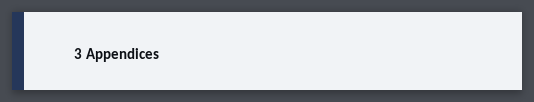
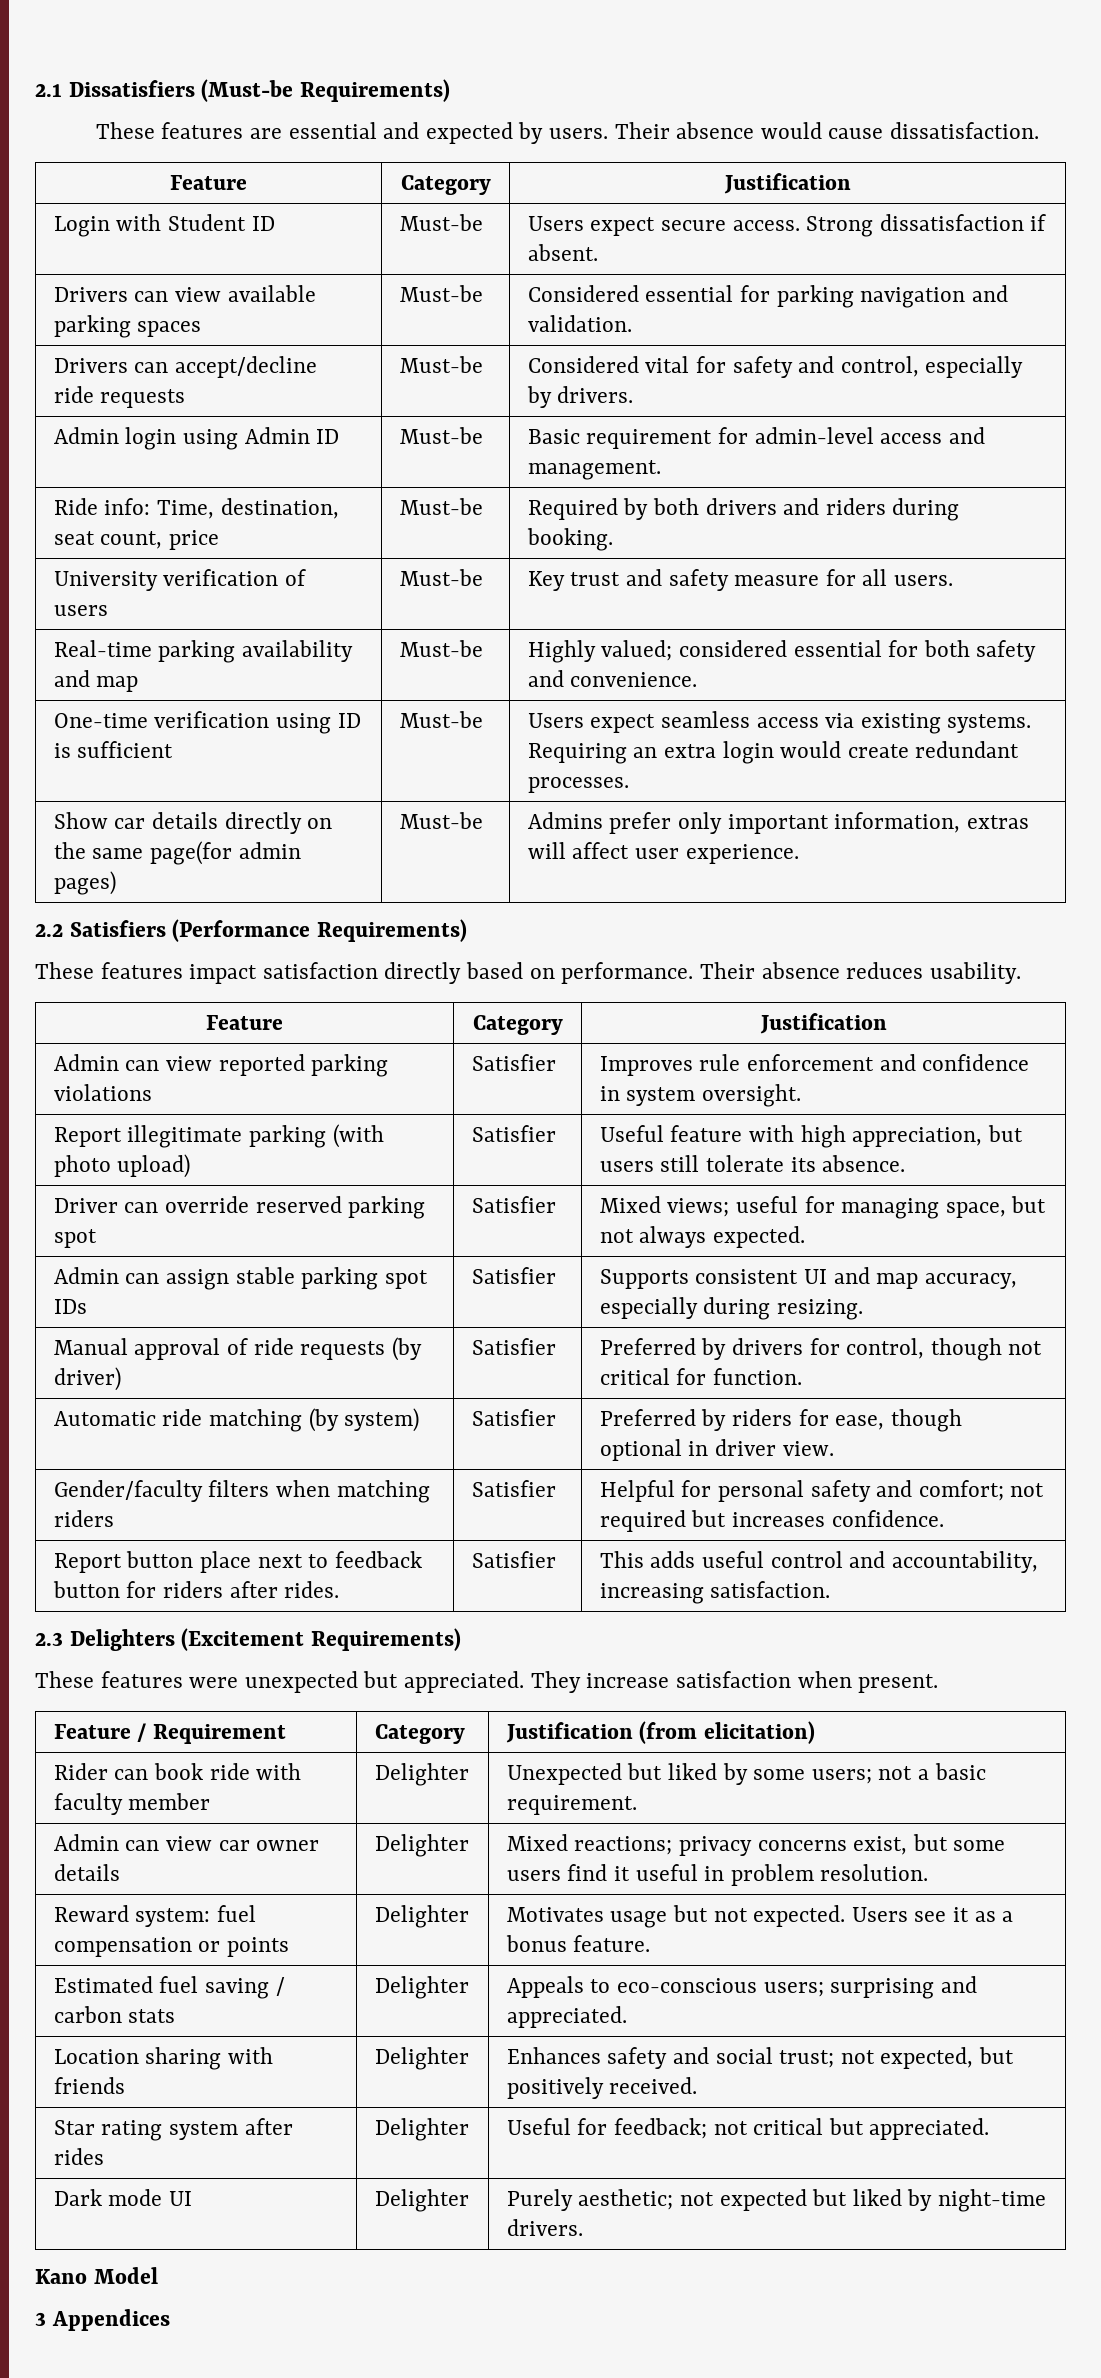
(74, 53) none -> [35,79,450,102] [95,122,1040,144] [170,175,247,190] [400,175,491,195] [723,173,851,194] [53,214,275,237] [399,214,483,231] [527,214,1047,237] [527,244,598,261] [53,285,316,302] [53,315,202,338] [399,285,483,302] [527,285,1008,308] [527,315,632,332] [53,356,317,378] [53,386,186,408] [399,356,483,373] [527,356,1024,378] [526,386,634,408] [53,427,340,450] [399,427,483,444] [527,427,985,449] [527,460,661,480] [53,498,339,519] [53,530,219,550] [399,498,483,515] [527,498,960,521] [526,528,613,551] [53,569,306,591] [53,605,108,616] [399,569,483,586] [527,569,954,591] [53,640,353,663] [53,670,139,692] [399,640,483,657] [527,640,1037,663] [527,670,698,687] [53,711,361,734] [53,741,174,758] [399,711,483,728] [527,711,1032,734] [527,741,1020,764] [527,777,629,793] [53,812,333,834] [53,841,301,865] [53,871,116,895] [399,812,483,829] [527,812,1029,834] [527,842,799,864] [35,919,467,942] [35,962,1021,984] [206,1015,283,1030] [472,1015,563,1035] [759,1013,887,1034] [53,1054,389,1077] [53,1084,152,1101] [471,1054,556,1071] [599,1054,1030,1076] [599,1084,801,1107] [53,1124,384,1148] [53,1154,191,1178] [471,1125,556,1142] [599,1125,1023,1148] [599,1155,906,1172] [53,1196,426,1219] [53,1229,97,1248] [471,1196,556,1213] [599,1196,1047,1219] [599,1226,805,1248] [53,1267,428,1290] [53,1299,87,1314] [471,1267,556,1284] [599,1267,1017,1289] [599,1297,863,1320] [53,1337,422,1361] [53,1367,121,1391] [471,1338,556,1355] [599,1338,1043,1361] [599,1368,802,1385] [53,1408,420,1432] [471,1409,556,1426] [599,1409,962,1432] [599,1439,834,1461] [53,1480,430,1503] [53,1510,114,1527] [471,1480,556,1497] [599,1480,1045,1502] [599,1510,944,1532] [53,1551,422,1573] [52,1581,340,1598] [471,1551,556,1568] [599,1551,1038,1573] [599,1581,831,1604] [35,1628,461,1651] [35,1671,939,1693] [53,1723,286,1744] [374,1724,465,1744] [505,1721,815,1744] [53,1763,302,1780] [53,1793,211,1815] [374,1763,469,1786] [506,1763,986,1785] [506,1795,637,1815] [53,1834,320,1851] [53,1864,120,1881] [374,1834,469,1857] [506,1834,1006,1856] [506,1864,929,1886] [53,1905,256,1927] [53,1937,289,1957] [374,1905,469,1928] [506,1905,1014,1928] [505,1935,651,1952] [53,1976,285,1999] [53,2006,176,2023] [374,1976,469,1999] [506,1976,977,1999] [506,2006,627,2028] [53,2047,273,2070] [53,2077,125,2094] [374,2047,469,2070] [506,2047,1015,2069] [506,2077,698,2099] [53,2118,293,2141] [53,2148,104,2165] [374,2118,469,2141] [506,2118,990,2140] [53,2189,192,2206] [374,2189,469,2212] [506,2189,1047,2212] [506,2219,583,2236] [35,2267,158,2284] 2.1 Dissatisfiers (Must-be Requirements) // These features are essential and expected by users. Their absence would cause dissatisfaction. // Feature | Category | Justification // Login with Student ID | Must-be | Users expect secure access. Strong dissatisfaction if absent. // Drivers can view available parking spaces | Must-be | Considered essential for parking navigation and validation. // Drivers can accept/decline ride requests | Must-be | Considered vital for safety and control, especially by drivers. // Admin login using Admin ID | Must-be | Basic requirement for admin-level access and management. // Ride info: Time, destination, seat count, price | Must-be | Required by both drivers and riders during booking. // University verification of users | Must-be | Key trust and safety measure for all users. // Real-time parking availability and map | Must-be | Highly valued; considered essential for both safety and convenience. // One-time verification using ID is sufficient | Must-be | Users expect seamless access via existing systems. Requiring an extra login would create redundant processes. // Show car details directly on the same page(for admin pages) | Must-be | Admins prefer only important information, extras will affect user experience. // 2.2 Satisfiers (Performance Requirements) // These features impact satisfaction directly based on performance. Their absence reduces usability. // Feature | Category | Justification // Admin can view reported parking violations | Satisfier | Improves rule enforcement and confidence in system oversight. // Report illegitimate parking (with photo upload) | Satisfier | Useful feature with high appreciation, but users still tolerate its absence. // Driver can override reserved parking spot | Satisfier | Mixed views; useful for managing space, but not always expected. // Admin can assign stable parking spot IDs | Satisfier | Supports consistent UI and map accuracy, especially during resizing. // Manual approval of ride requests (by driver) | Satisfier | Preferred by drivers for control, though not critical for function. // Automatic ride matching (by system) | Satisfier | Preferred by riders for ease, though optional in driver view. // Gender/faculty filters when matching riders | Satisfier | Helpful for personal safety and comfort; not required but increases confidence. // Report button place next to feedback button for riders after rides. | Satisfier | This adds useful control and accountability, increasing satisfaction. // 2.3 Delighters (Excitement Requirements) // These features were unexpected but appreciated. They increase satisfaction when present. // Feature / Requirement | Category | Justification (from elicitation) // Rider can book ride with faculty member | Delighter | Unexpected but liked by some users; not a basic requirement. // Admin can view car owner details | Delighter | Mixed reactions; privacy concerns exist, but some users find it useful in problem resolution. // Reward system: fuel compensation or points | Delighter | Motivates usage but not expected. Users see it as a bonus feature. // Estimated fuel saving / carbon stats | Delighter | Appeals to eco-conscious users; surprising and appreciated. // Location sharing with friends | Delighter | Enhances safety and social trust; not expected, but positively received. // Star rating system after rides | Delighter | Useful for feedback; not critical but appreciated. // Dark mode UI | Delighter | Purely aesthetic; not expected but liked by night-time drivers. // Kano Model //

